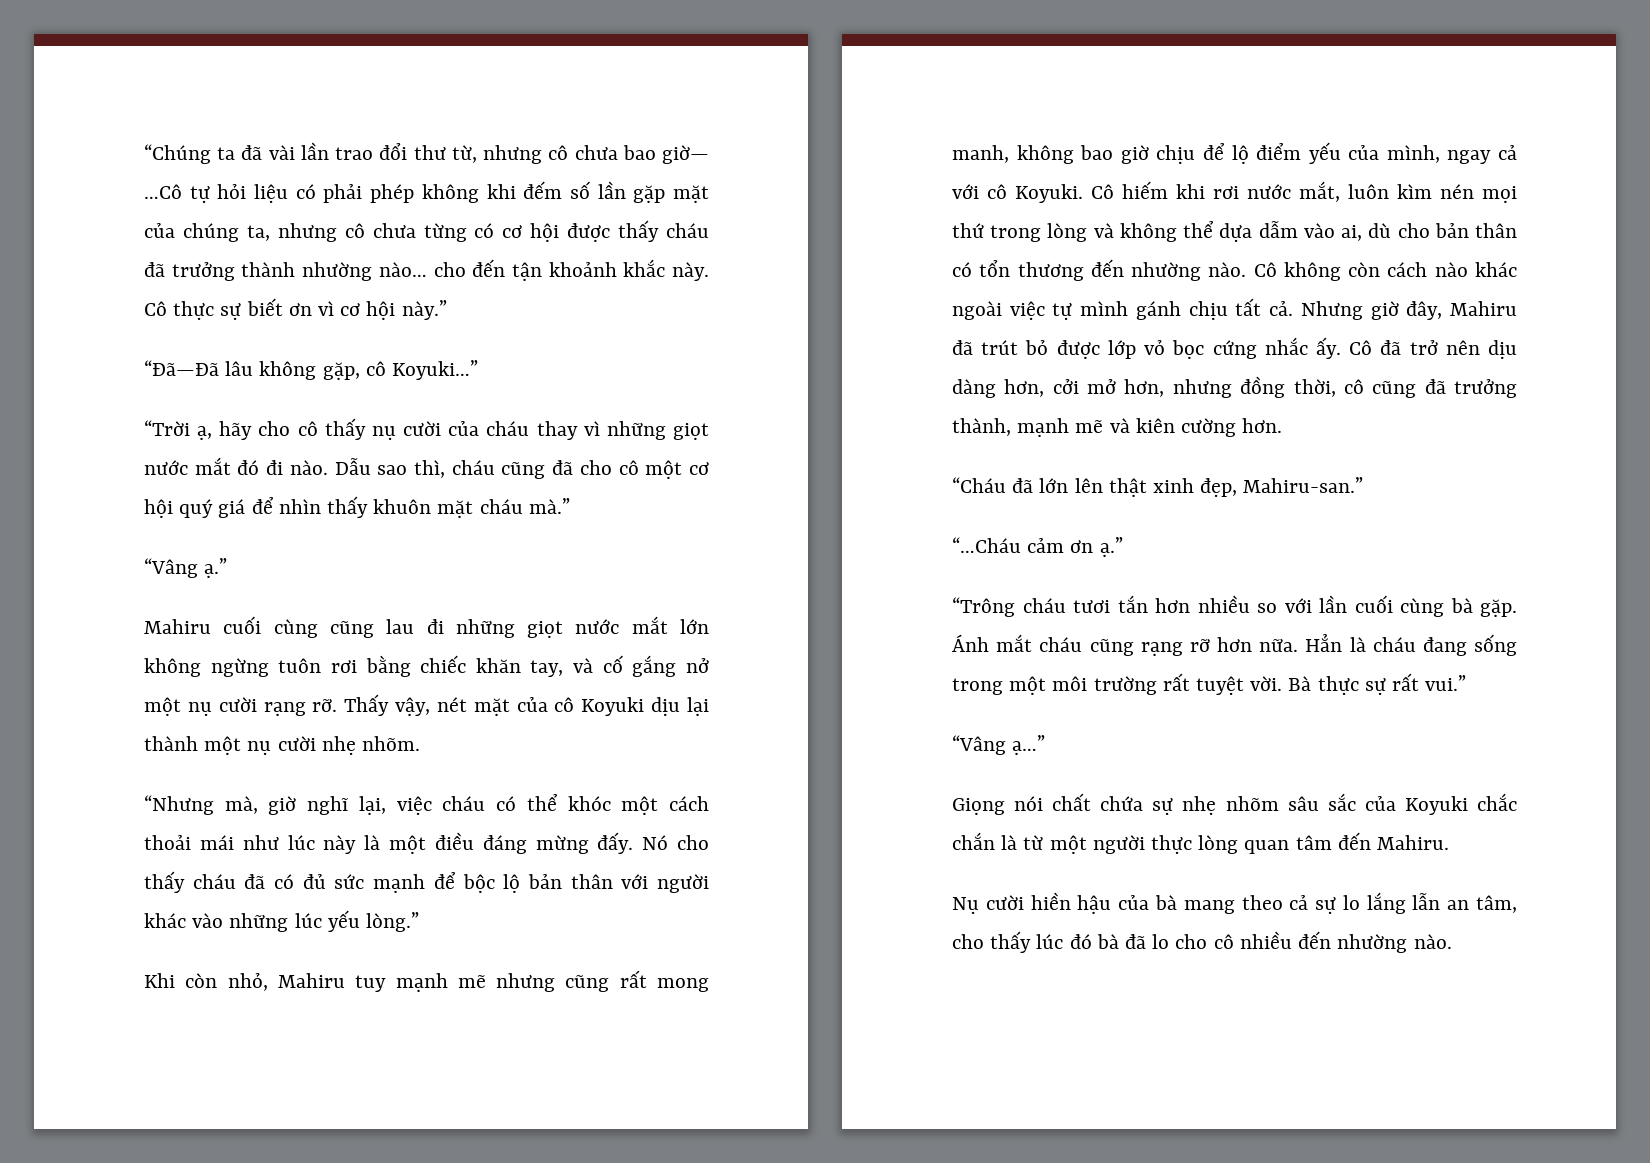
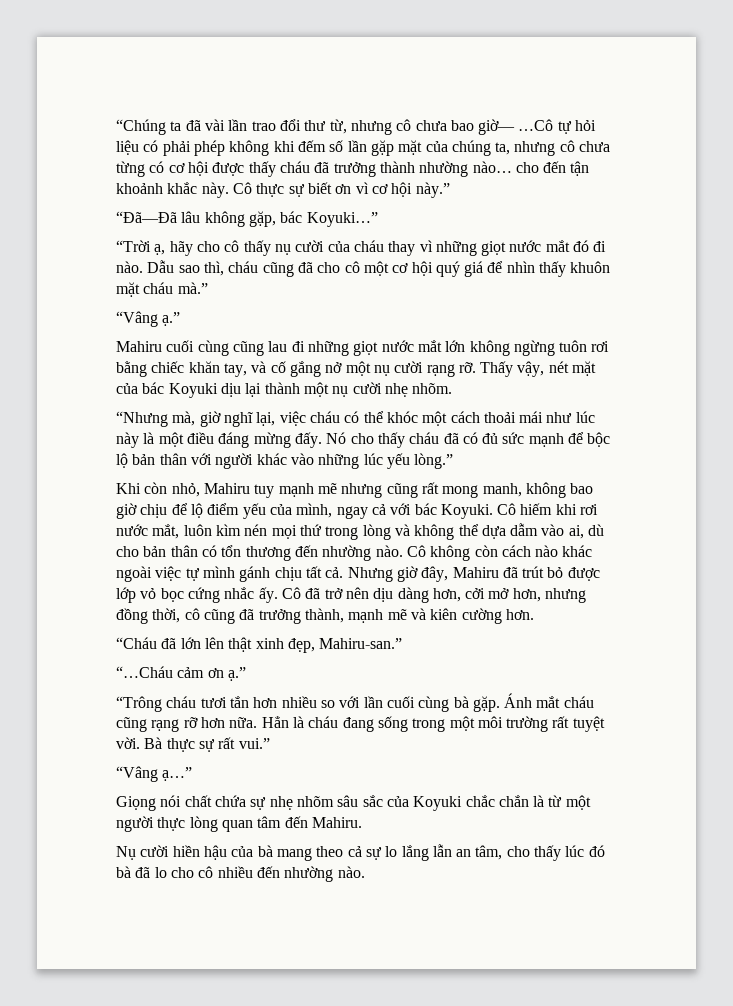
[365,361,386,376] cô -> [280,211,303,223] bác
[554,697,575,712] cô -> [142,382,165,394] bác
[987,184,1007,199] cô -> [414,503,437,515] bác

